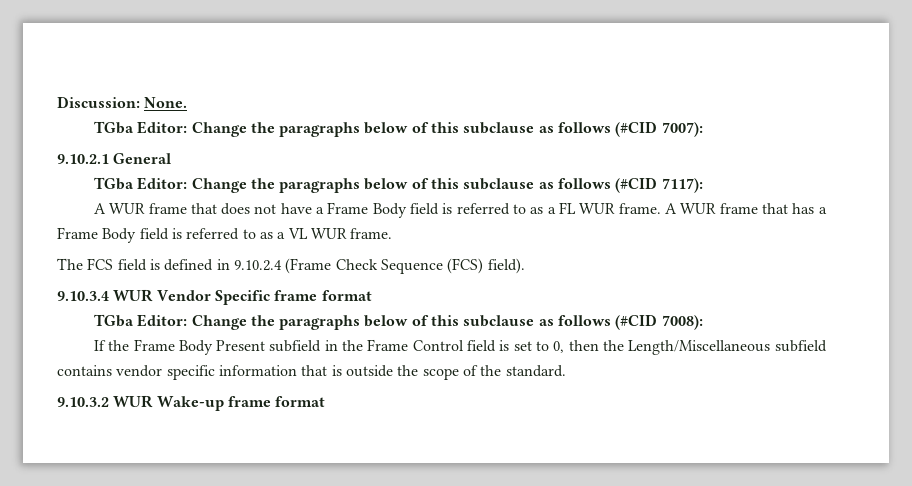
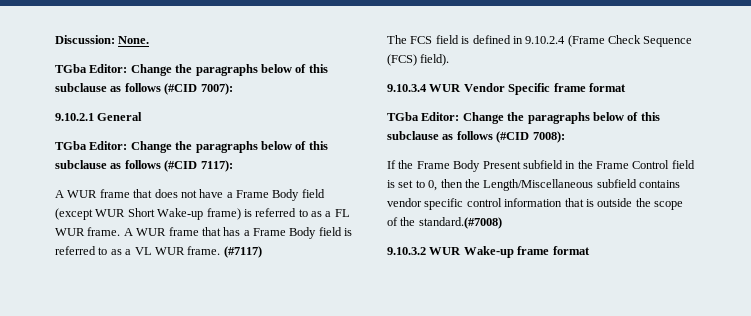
(440, 209) none -> [55,208,241,220] (except WUR Short Wake-up frame)
(393, 233) none -> [223,246,262,258] (#7117)
(215, 372) none -> [466,198,502,207] control
[505,365,566,377] standard. -> [418,217,502,229] standard.(#7008)

